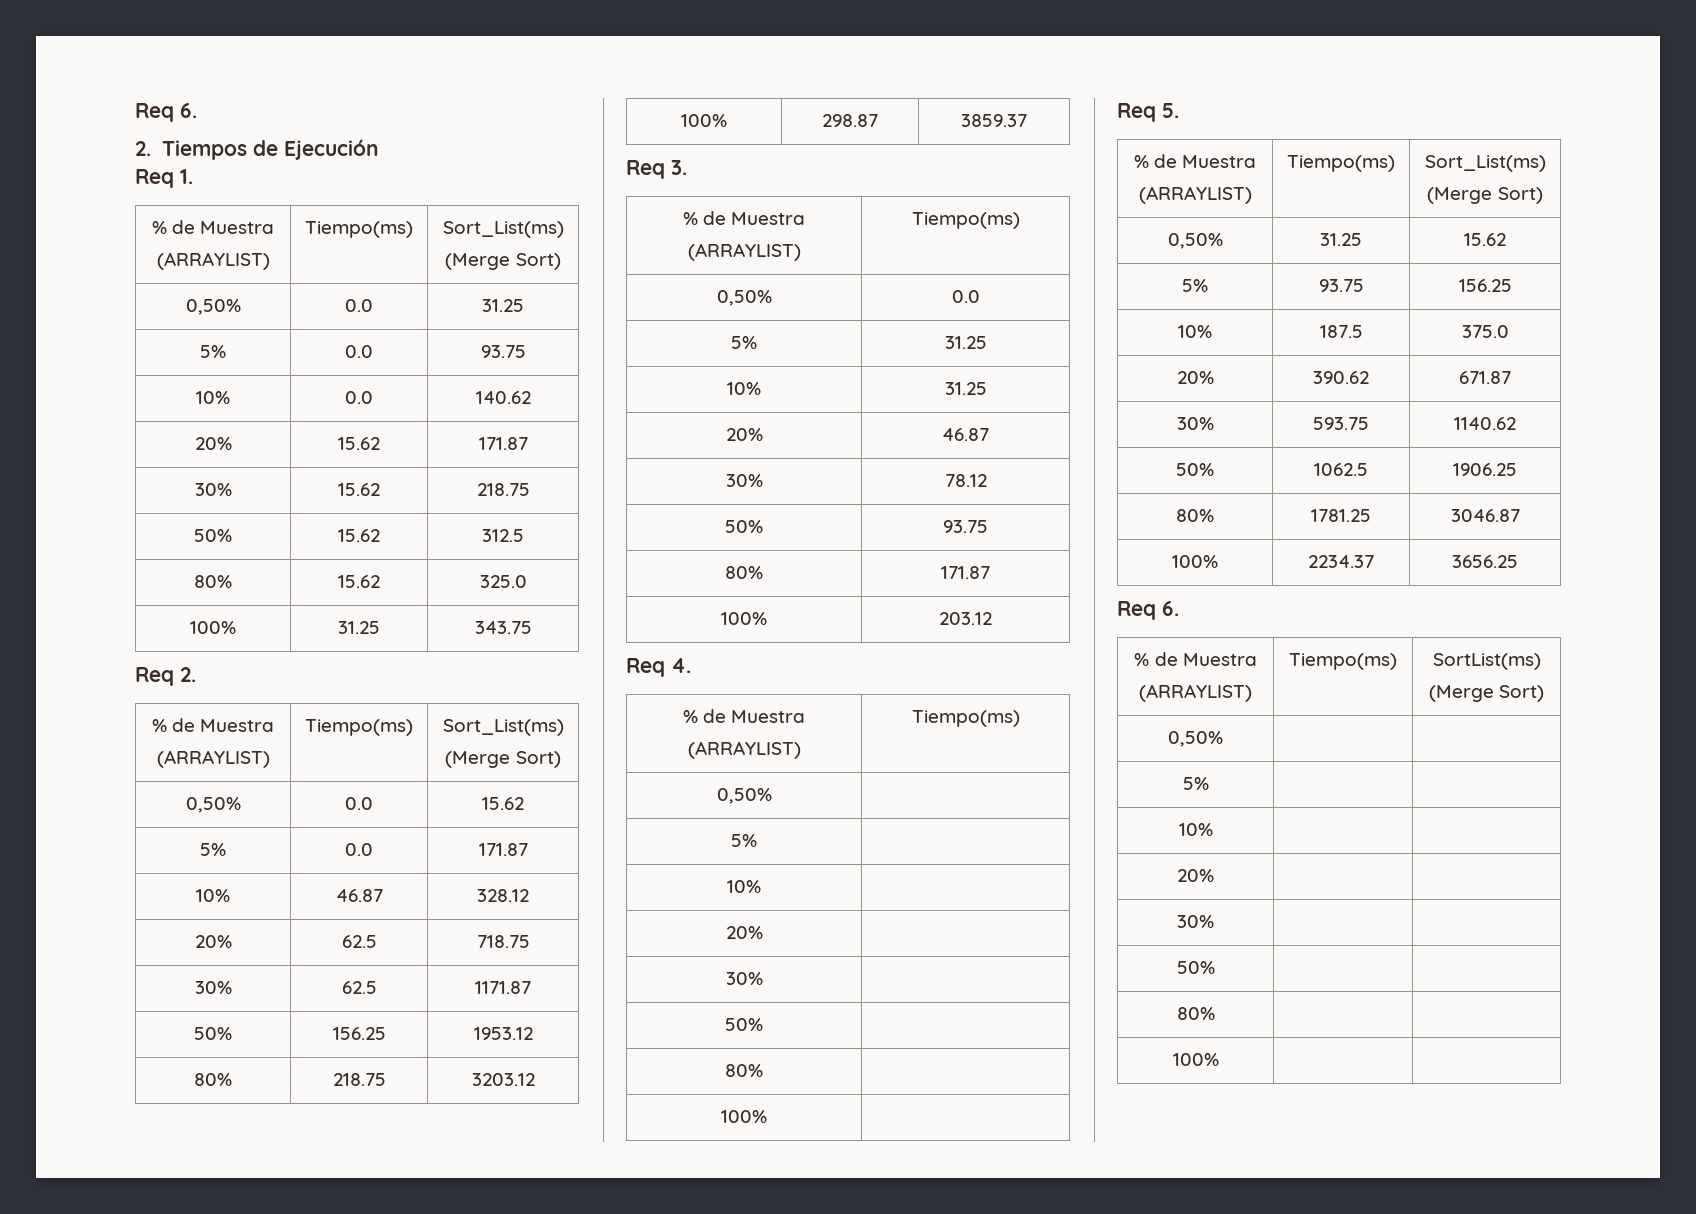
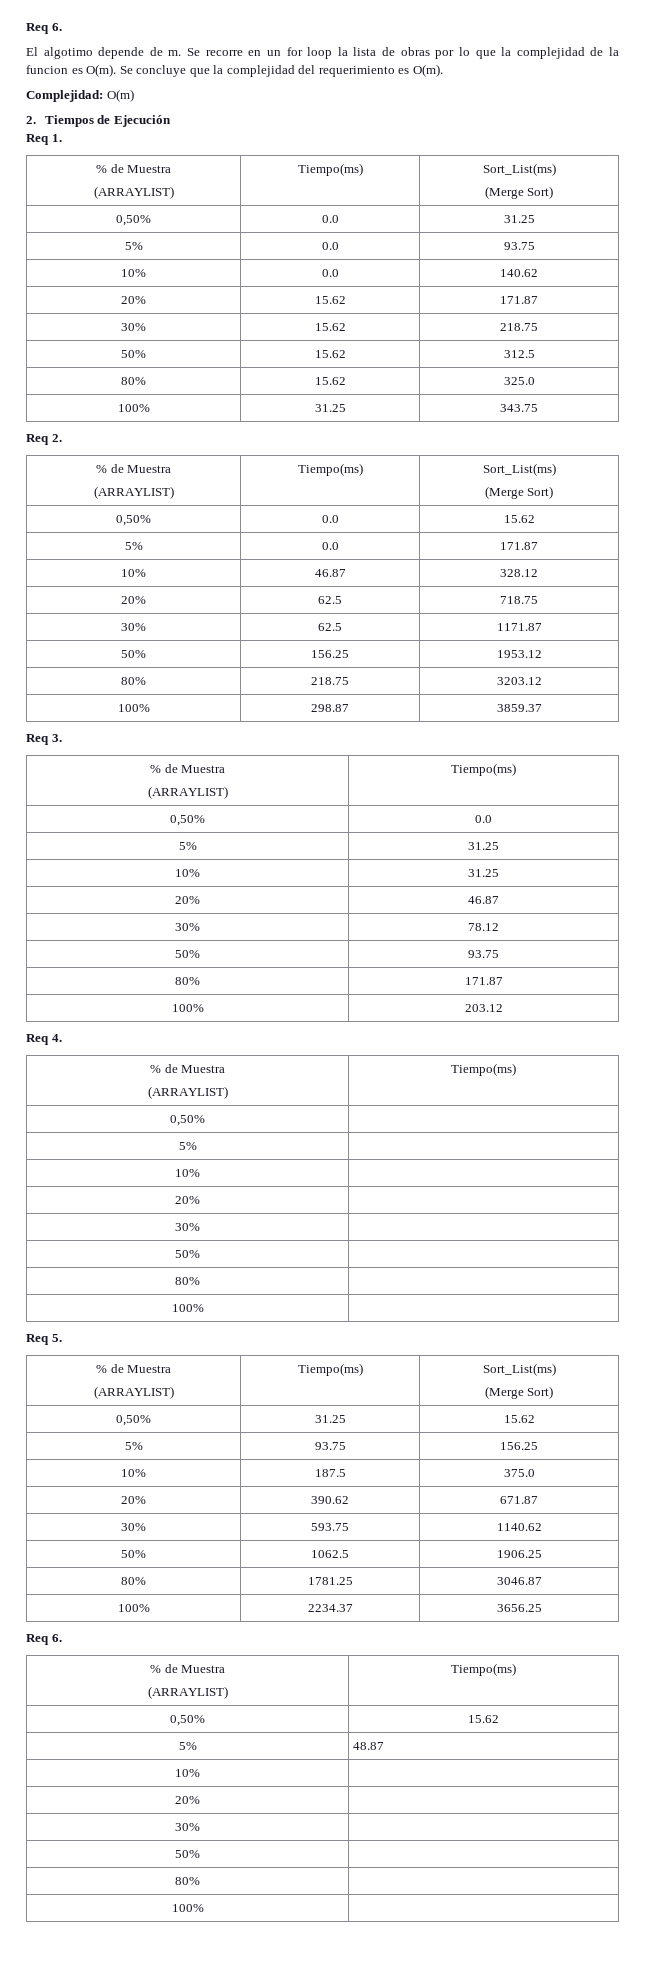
[135,103,197,122] Req 6. -> [26,23,62,34] [26,47,619,59] [26,64,443,77] [26,89,134,102] Req 6. // El algotimo depende de m. Se recorre en un for loop la lista de obras por lo que la complejidad de la funcion es O(m). Se concluye que la complejidad del requerimiento es O(m). // Complejidad: O(m)
[1432,653,1541,670] [1428,685,1545,702] [1168,731,1223,747] [1182,777,1209,790] [1178,823,1213,836] [1177,869,1214,882] [1177,915,1214,928] [1176,961,1215,974] [1176,1007,1215,1020] [1172,1053,1219,1066] | SortList(ms) // (Merge Sort) // 0,50% | | // 5% | | // 10% | | // 20% | | // 30% | | // 50% | | // 80% | | // 100% | | -> [170,1715,205,1726] [468,1715,499,1723] [178,1742,197,1750] [353,1742,385,1750] [175,1769,200,1777] [175,1796,200,1804] [175,1823,200,1831] [175,1850,200,1858] [175,1877,200,1885] [171,1904,204,1912] // 0,50% | 15.62 // 5% | 48.87 // 10% | // 20% | // 30% | // 50% | // 80% | // 100% |

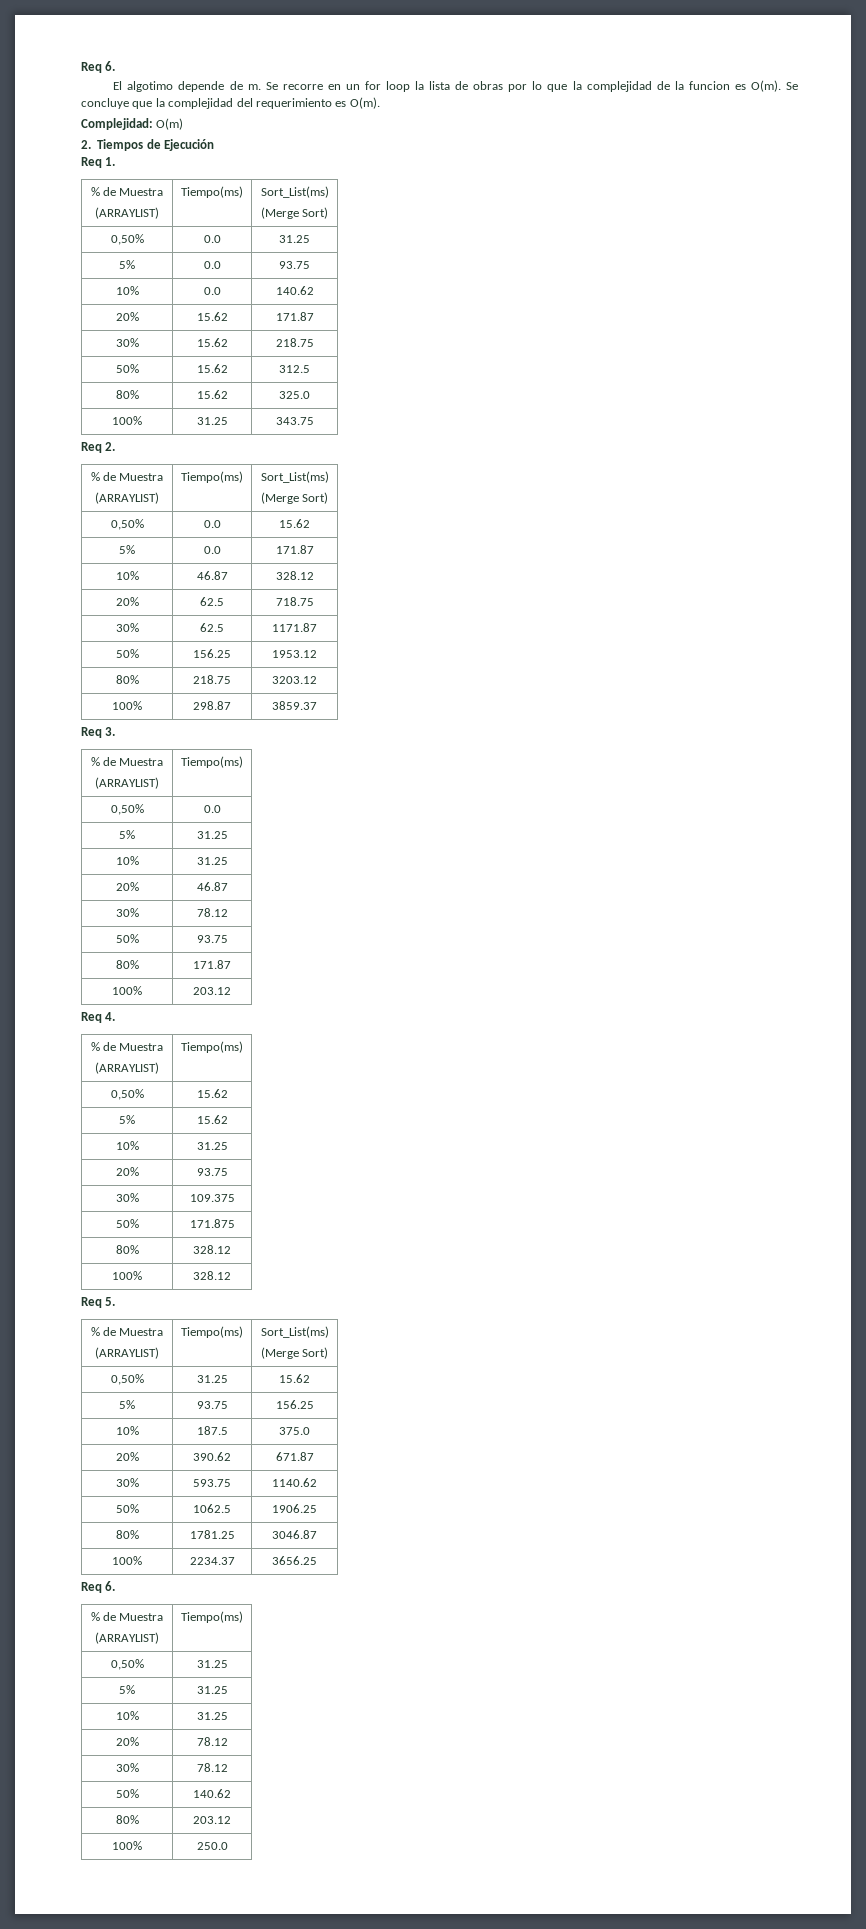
[178,1142,197,1150] [175,1169,200,1177] [175,1196,200,1204] [175,1223,200,1231] [175,1250,200,1258] [175,1277,200,1285] [171,1304,204,1312] // 5% | // 10% | // 20% | // 30% | // 50% | // 80% | // 100% | -> [196,1089,228,1098] [119,1115,135,1124] [196,1115,228,1124] [115,1141,139,1150] [196,1142,228,1150] [115,1167,139,1176] [196,1168,228,1176] [115,1193,139,1202] [189,1194,235,1202] [115,1219,139,1228] [189,1219,235,1228] [115,1245,139,1254] [193,1245,231,1254] [112,1271,142,1280] [193,1271,231,1280] 15.62 // 5% | 15.62 // 10% | 31.25 // 20% | 93.75 // 30% | 109.375 // 50% | 171.875 // 80% | 328.12 // 100% | 328.12
[468,1715,499,1723] [178,1742,197,1750] [353,1742,385,1750] [175,1769,200,1777] [175,1796,200,1804] [175,1823,200,1831] [175,1850,200,1858] [175,1877,200,1885] [171,1904,204,1912] 15.62 // 5% | 48.87 // 10% | // 20% | // 30% | // 50% | // 80% | // 100% | -> [196,1660,228,1668] [119,1685,135,1694] [196,1686,228,1694] [115,1711,139,1720] [196,1712,228,1720] [115,1737,139,1746] [196,1737,228,1746] [115,1763,139,1772] [196,1763,228,1772] [115,1789,139,1798] [193,1789,231,1798] [115,1815,139,1824] [193,1816,231,1824] [112,1841,142,1850] [196,1842,228,1850] 31.25 // 5% | 31.25 // 10% | 31.25 // 20% | 78.12 // 30% | 78.12 // 50% | 140.62 // 80% | 203.12 // 100% | 250.0

